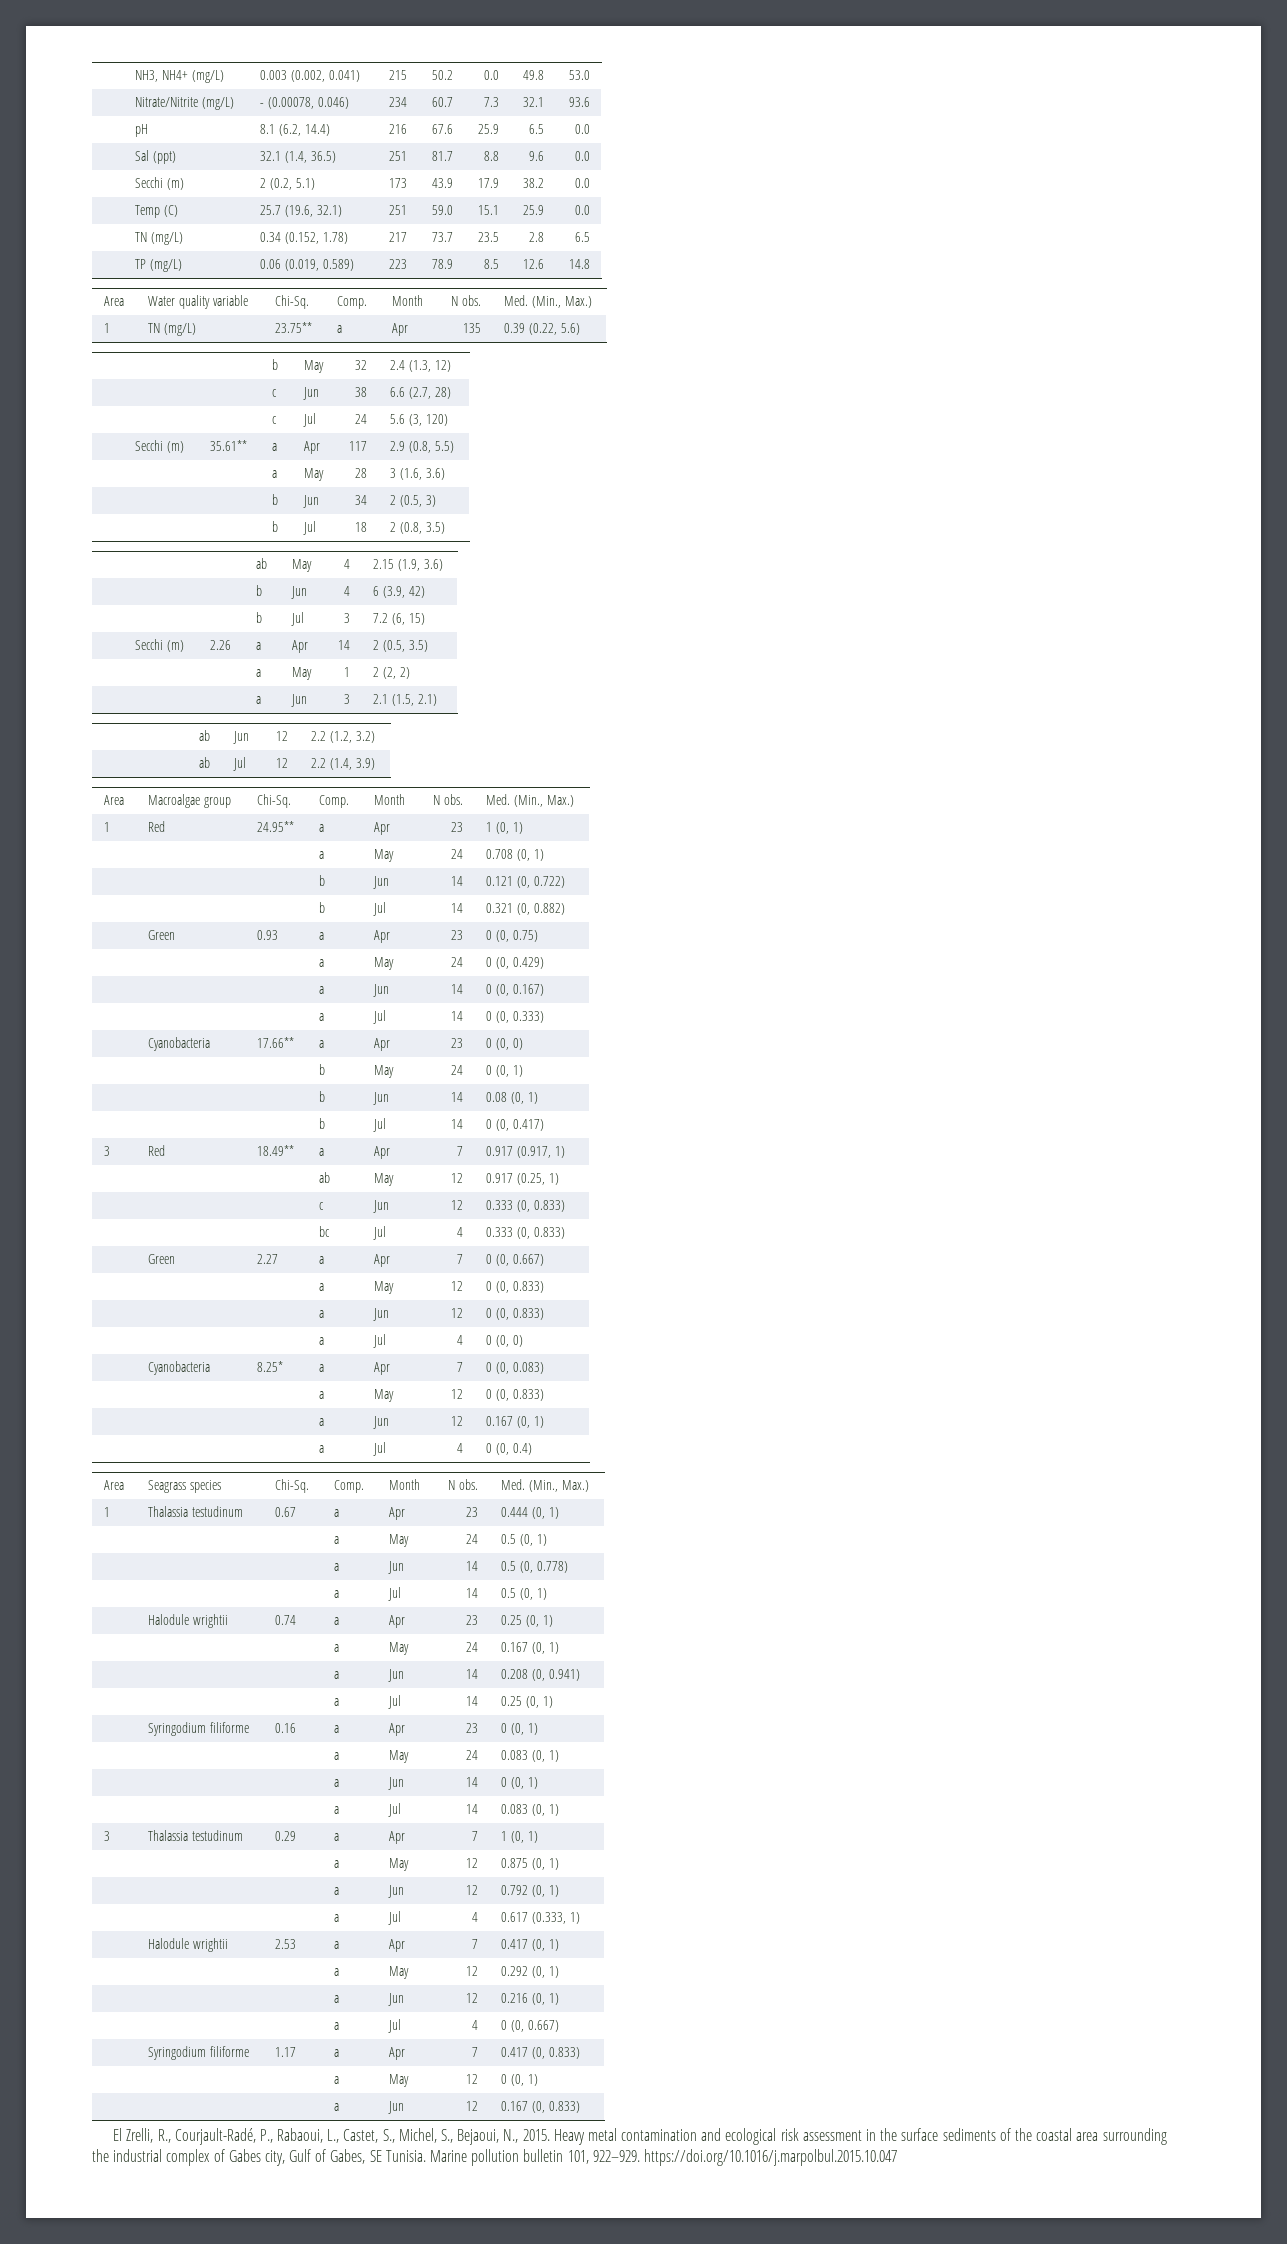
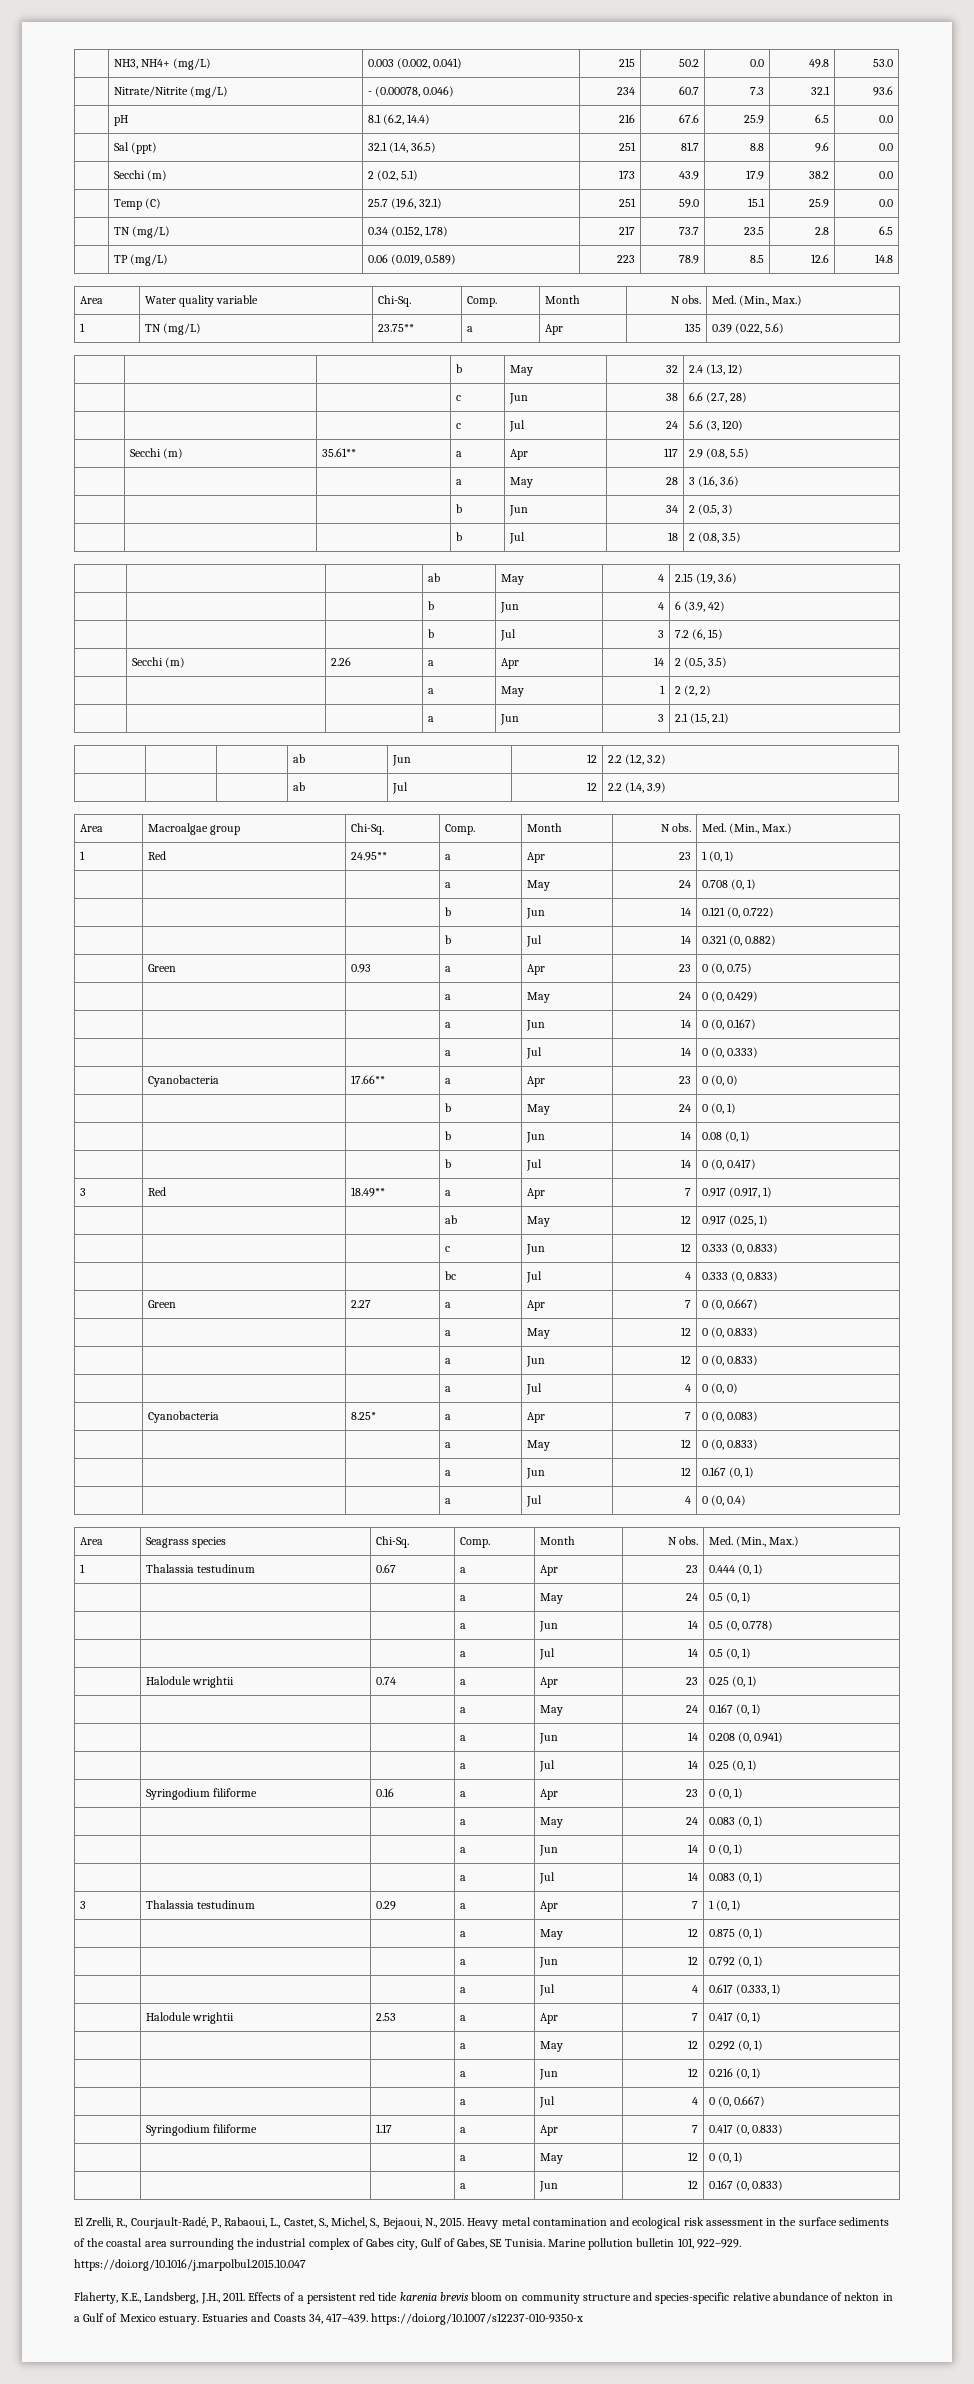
(897, 2157) none -> [74,2292,893,2304] [74,2313,584,2325] // Flaherty, K.E., Landsberg, J.H., 2011. Effects of a persistent red tide karenia brevis bloom on community structure and species-specific relative abundance of nekton in a Gulf of Mexico estuary. Estuaries and Coasts 34, 417–439. https://doi.org/10.1007/s12237-010-9350-x

